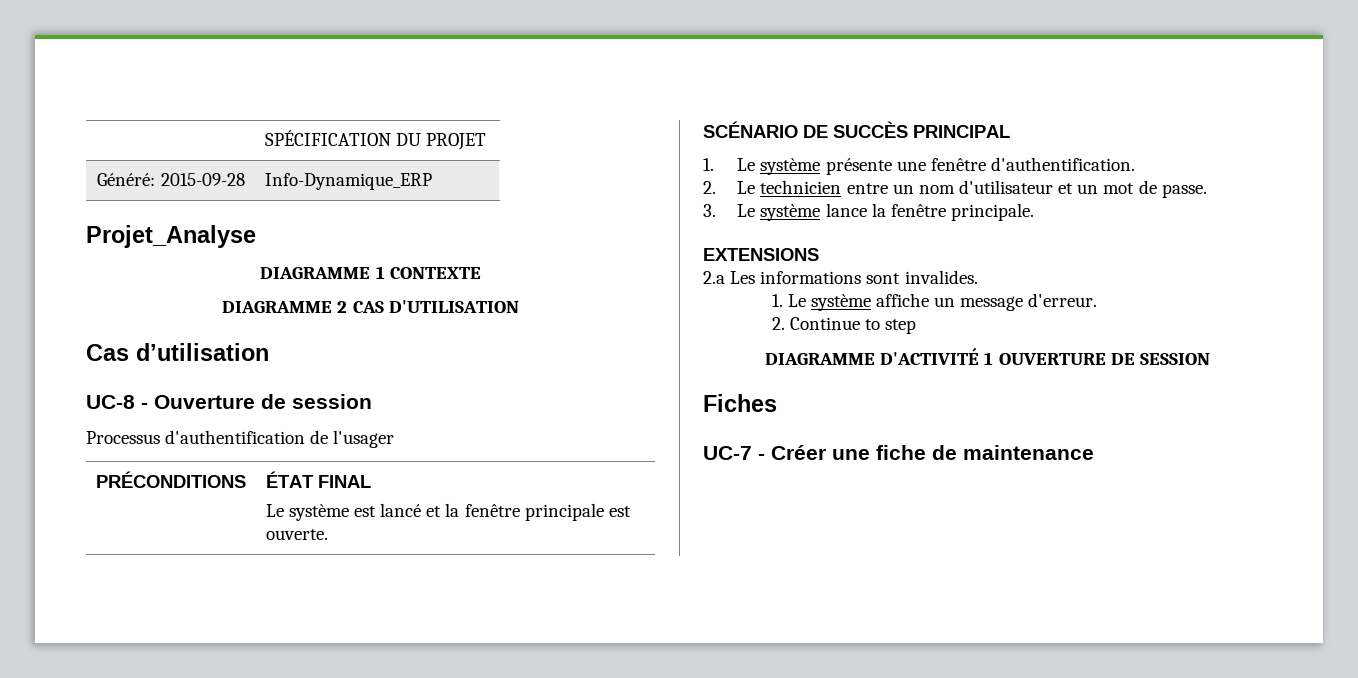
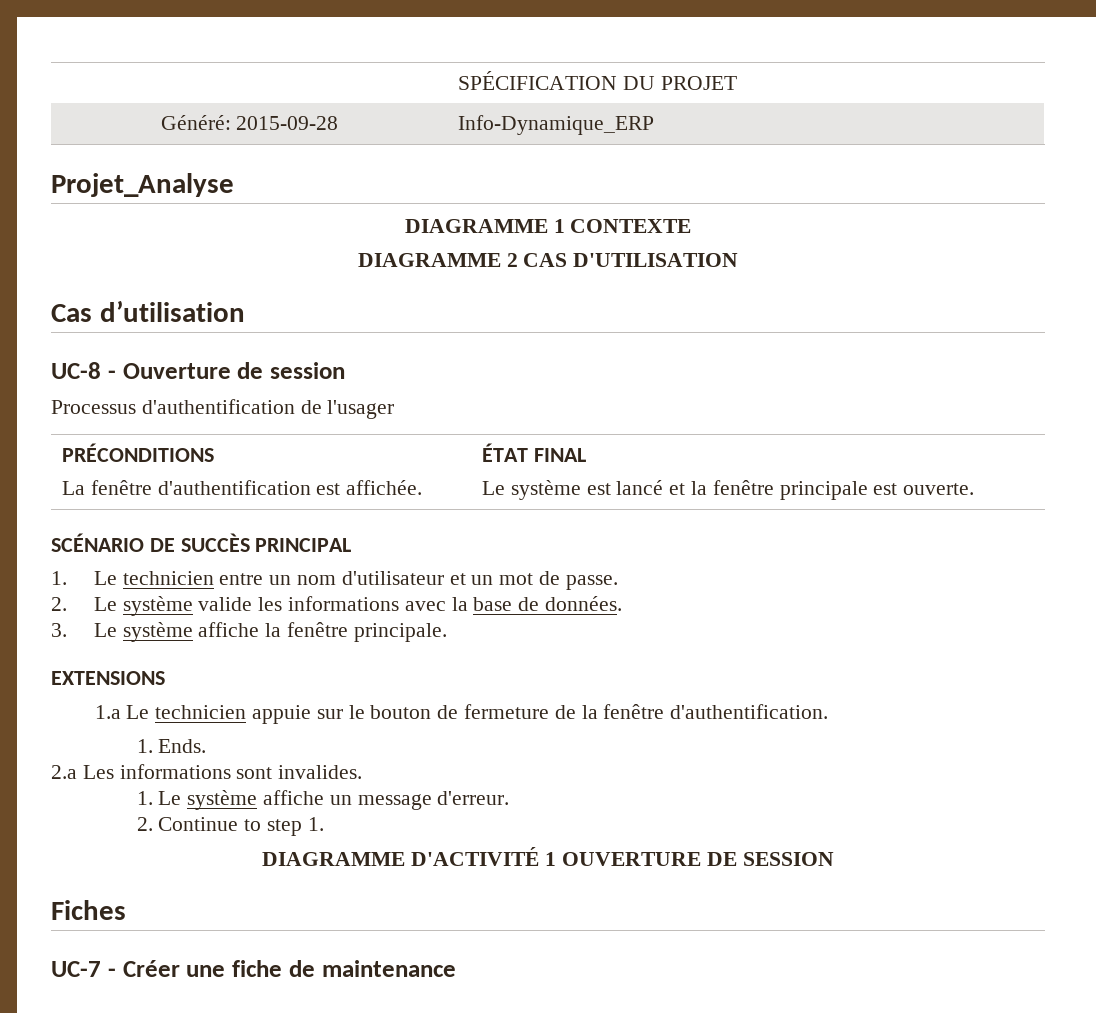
(246, 479) none -> [61,480,423,495] // La fenêtre d'authentification est affichée.
[760,157,1135,175] [703,181,756,194] système présente une fenêtre d'authentification. // 2. Le -> (117, 578) none
[703,203,1034,221] [703,248,819,261] 3. Le système lance la fenêtre principale. // EXTENSIONS -> [51,596,623,616] [51,622,447,642] [51,671,165,685] [94,704,829,724] [136,739,207,753] 2. Le système valide les informations avec la base de données. // 3. Le système affiche la fenêtre principale. // EXTENSIONS // 1.a Le technicien appuie sur le bouton de fermeture de la fenêtre d'authentification. // 1. Ends.
(917, 326) none -> [307,817,324,831] 1.

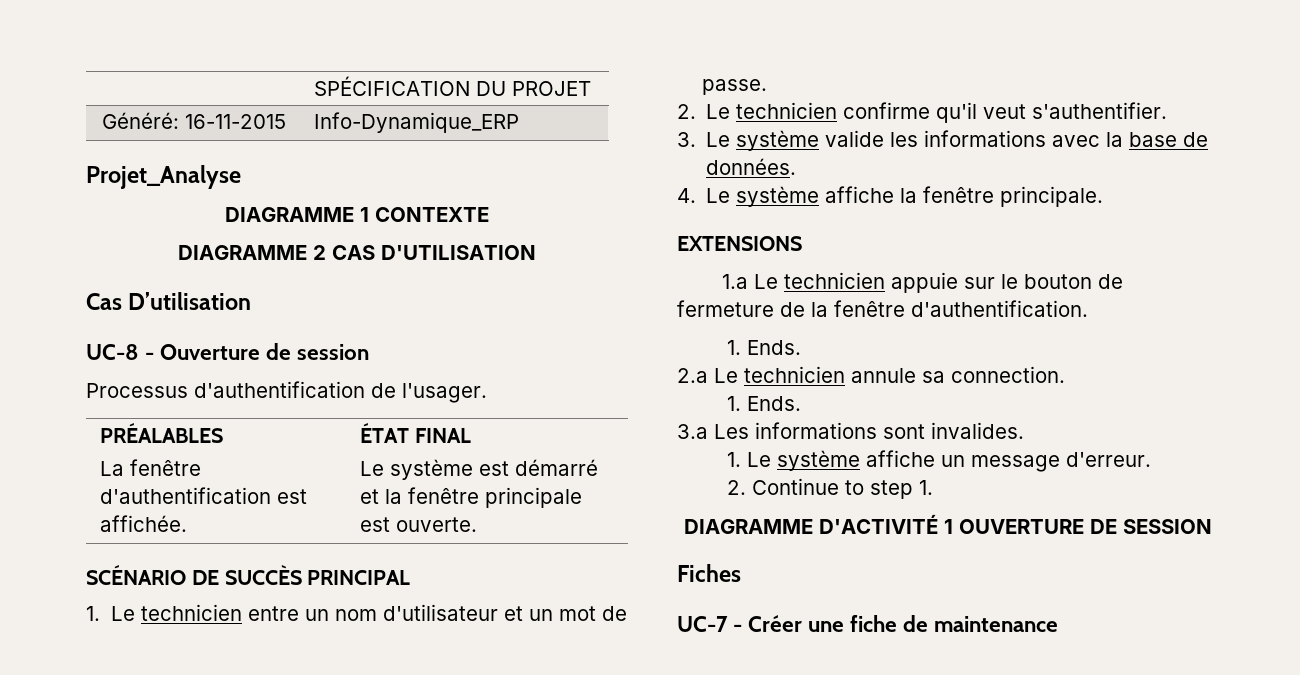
[236,116,339,130] 2015-09-28 -> [184,114,286,129] 16-11-2015
[99,300,245,322] d’utilisation -> [128,292,252,310] D’utilisation
[327,400,395,419] [61,443,214,462] l'usager // PRÉCONDITIONS -> [402,383,487,403] [100,423,224,443] l'usager. // PRÉALABLES
[616,480,664,495] lancé -> [515,459,599,476] démarré
(117, 604) none -> [736,102,1168,123] [677,132,731,147] technicien confirme qu'il veut s'authentifier. // 3. Le
[51,623,67,637] 3. -> [677,188,696,203] 4.
(77, 772) none -> [714,366,1065,383] [727,396,802,411] [677,424,708,439] Le technicien annule sa connection. // 1. Ends. // 3.a

